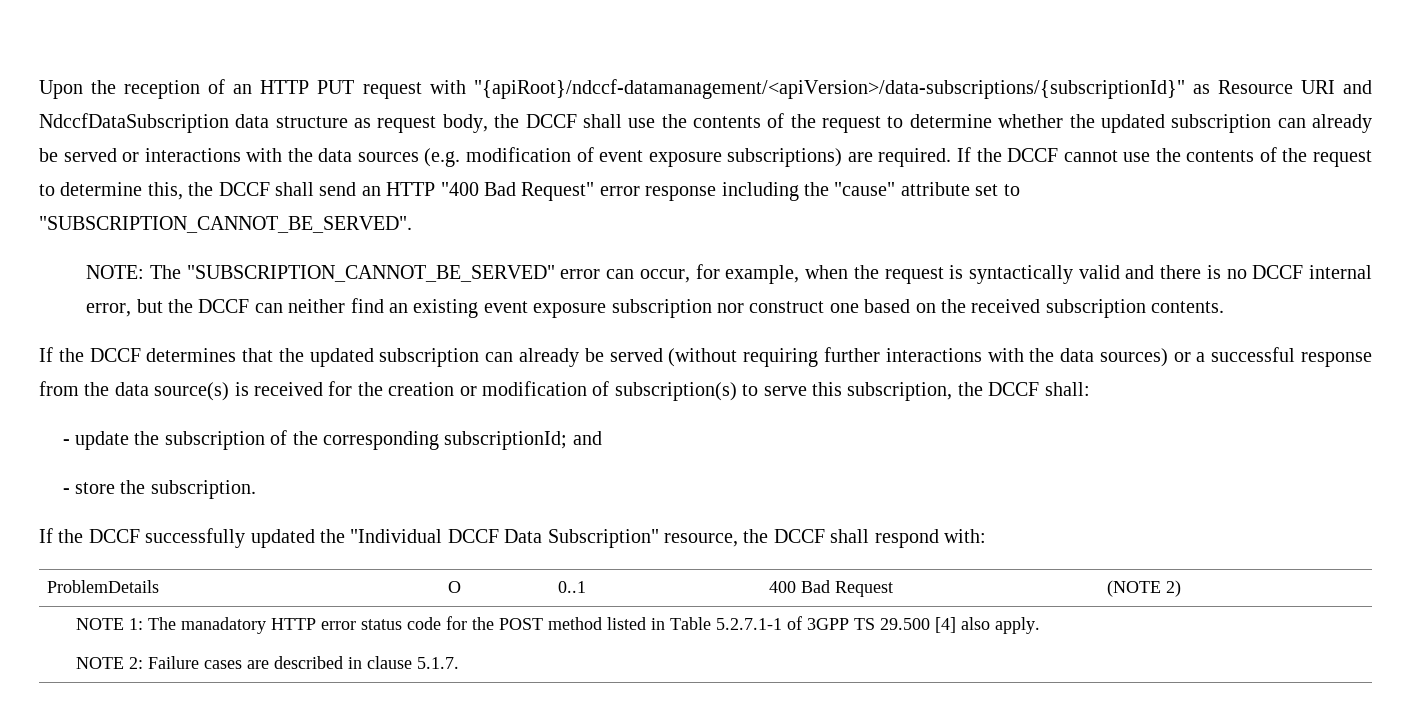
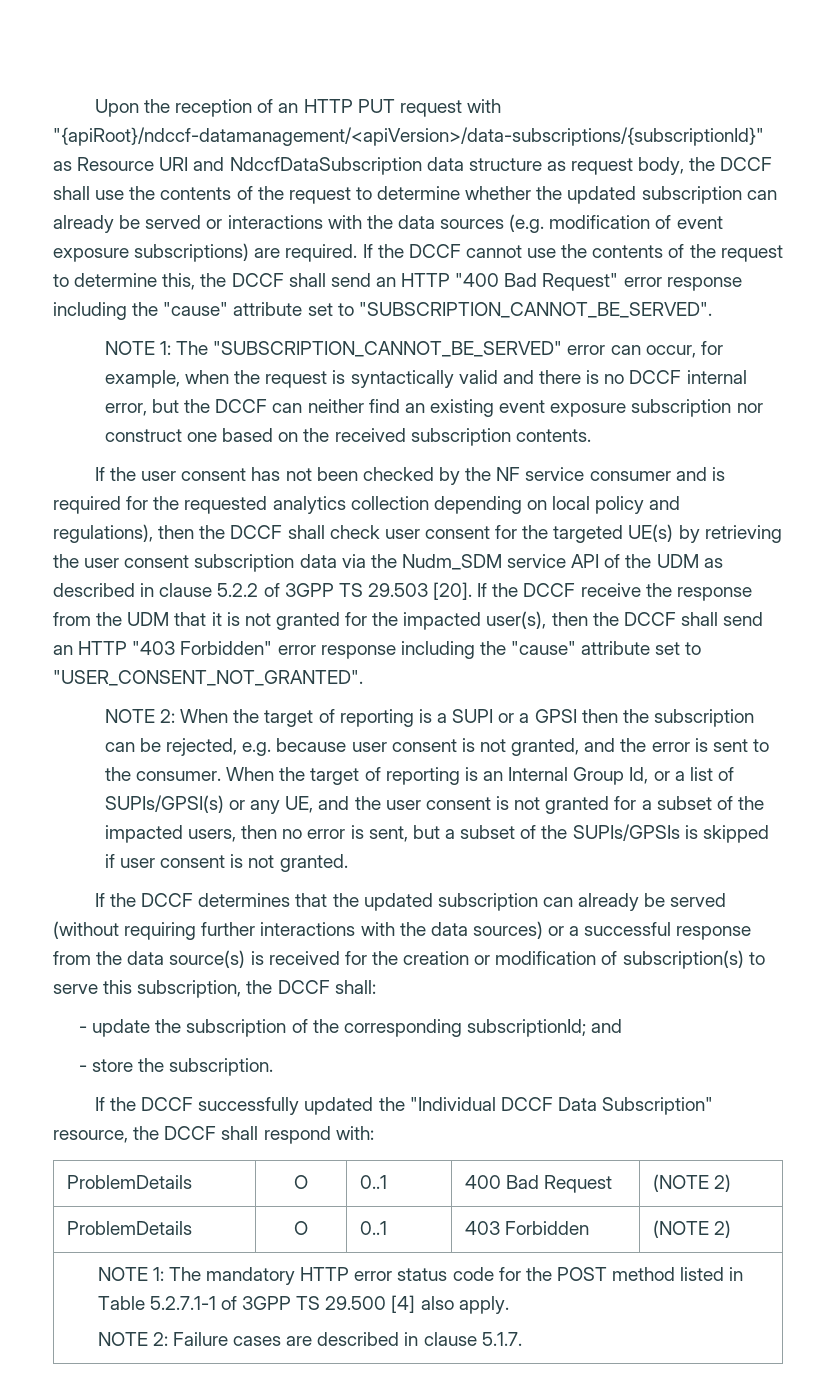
[86,265,145,279] NOTE: -> [104,341,172,355] NOTE 1:
(1225, 307) none -> [94,467,725,485] [53,496,681,514] [53,524,782,543] [53,554,723,572] [53,582,752,601] [53,611,764,630] [53,641,702,659] [53,670,363,686] [104,709,754,727] [104,738,769,756] [104,767,734,785] [104,795,764,814] [104,824,769,843] [104,854,348,872] // If the user consent has not been checked by the NF service consumer and is required for the requested analytics collection depending on local policy and regulations), then the DCCF shall check user consent for the targeted UE(s) by retrieving the user consent subscription data via the Nudm_SDM service API of the UDM as described in clause 5.2.2 of 3GPP TS 29.503 [20]. If the DCCF receive the response from the UDM that it is not granted for the impacted user(s), then the DCCF shall send an HTTP "403 Forbidden" error response including the "cause" attribute set to "USER_CONSENT_NOT_GRANTED". // NOTE 2: When the target of reporting is a SUPI or a GPSI then the subscription can be rejected, e.g. because user consent is not granted, and the error is sent to the consumer. When the target of reporting is an Internal Group Id, or a list of SUPIs/GPSI(s) or any UE, and the user consent is not granted for a subset of the impacted users, then no error is sent, but a subset of the SUPIs/GPSIs is skipped if user consent is not granted.
[75,617,266,634] // NOTE 1: The manadatory -> [66,1221,192,1235] [294,1221,308,1235] [359,1221,387,1235] [464,1221,589,1235] [652,1220,731,1238] [97,1267,296,1285] // ProblemDetails | O | 0..1 | 403 Forbidden | (NOTE 2) // NOTE 1: The mandatory

